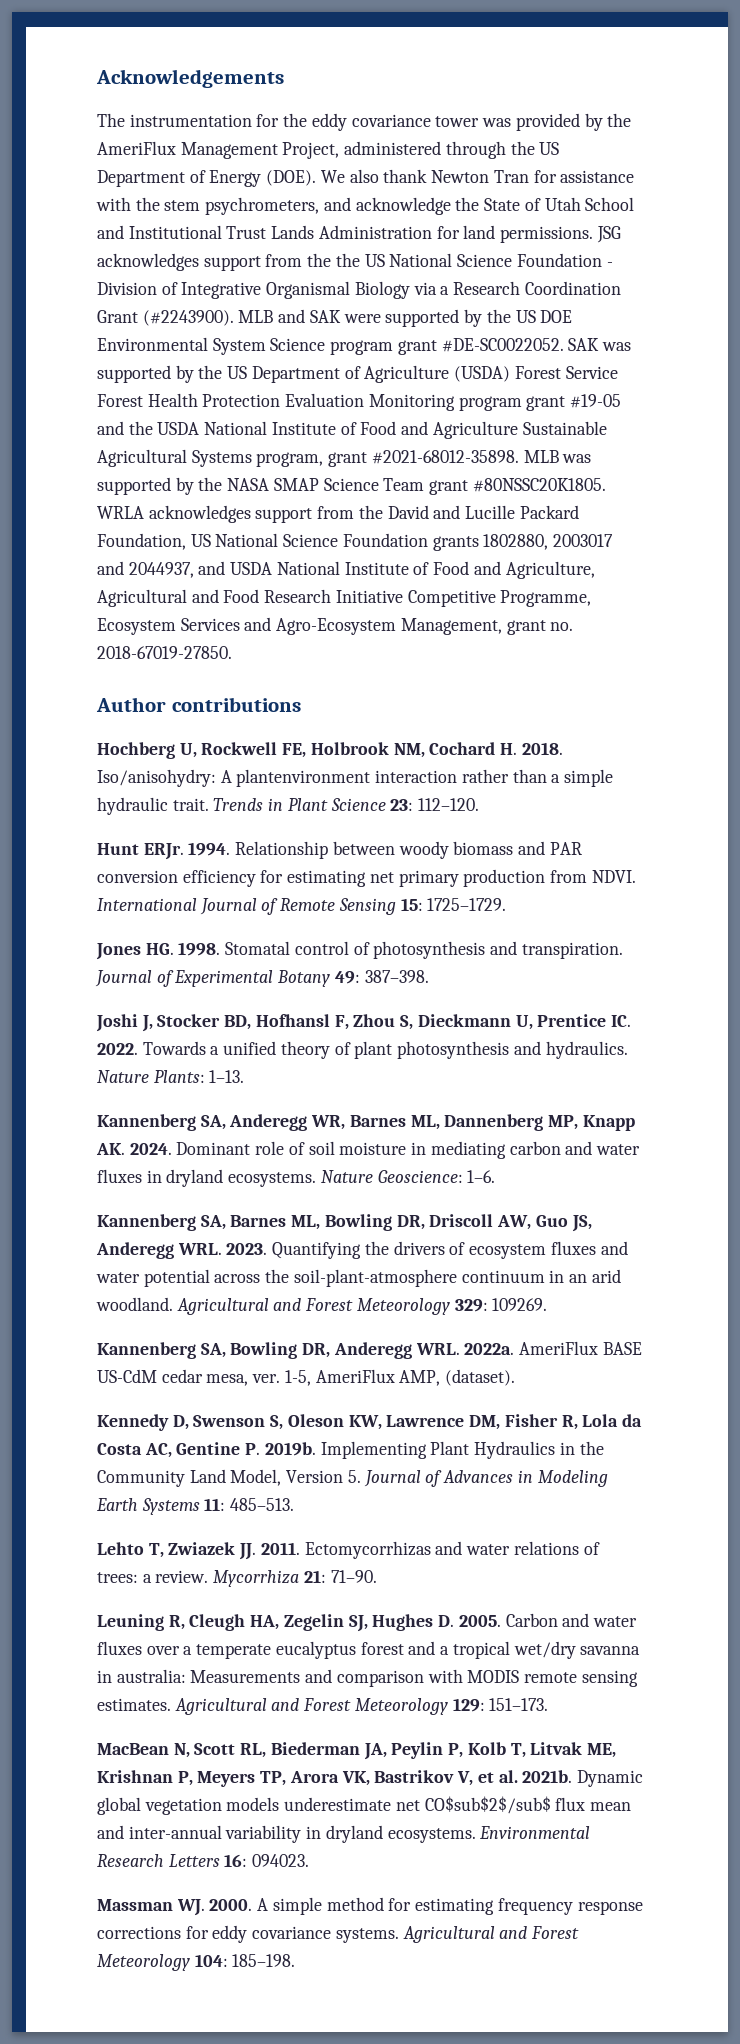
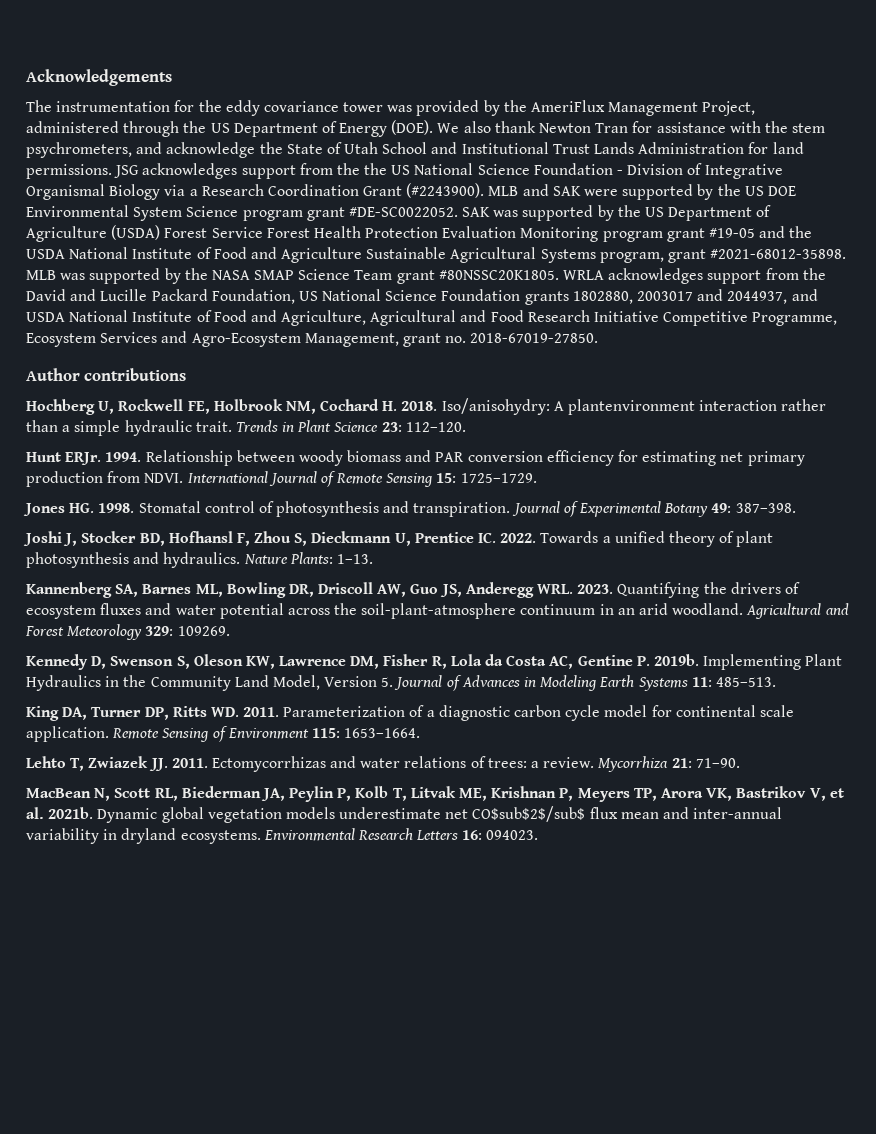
[97,1114,635,1131] [96,1141,640,1159] [97,1169,496,1187] // Kannenberg SA, Anderegg WR, Barnes ML, Dannenberg MP, Knapp AK. 2024. Dominant role of soil moisture in mediating carbon and water fluxes in dryland ecosystems. Nature Geoscience: 1–6. -> (373, 559) none
[97,1341,642,1359] [97,1369,516,1386] // Kannenberg SA, Bowling DR, Anderegg WRL. 2022a. AmeriFlux BASE US-CdM cedar mesa, ver. 1-5, AmeriFlux AMP, (dataset). -> (230, 631) none
(295, 1504) none -> [26,705,794,721] [26,726,421,742] // King DA, Turner DP, Ritts WD. 2011. Parameterization of a diagnostic carbon cycle model for continental scale application. Remote Sensing of Environment 115: 1653–1664.
[97,1613,637,1632] [97,1641,641,1659] [97,1669,638,1687] [97,1698,549,1715] // Leuning R, Cleugh HA, Zegelin SJ, Hughes D. 2005. Carbon and water fluxes over a temperate eucalyptus forest and a tropical wet/dry savanna in australia: Measurements and comparison with MODIS remote sensing estimates. Agricultural and Forest Meteorology 129: 151–173. -> (740, 763) none
[97,1897,643,1916] [97,1925,580,1943] [97,1954,296,1971] // Massman WJ. 2000. A simple method for estimating frequency response corrections for eddy covariance systems. Agricultural and Forest Meteorology 104: 185–198. -> (539, 835) none

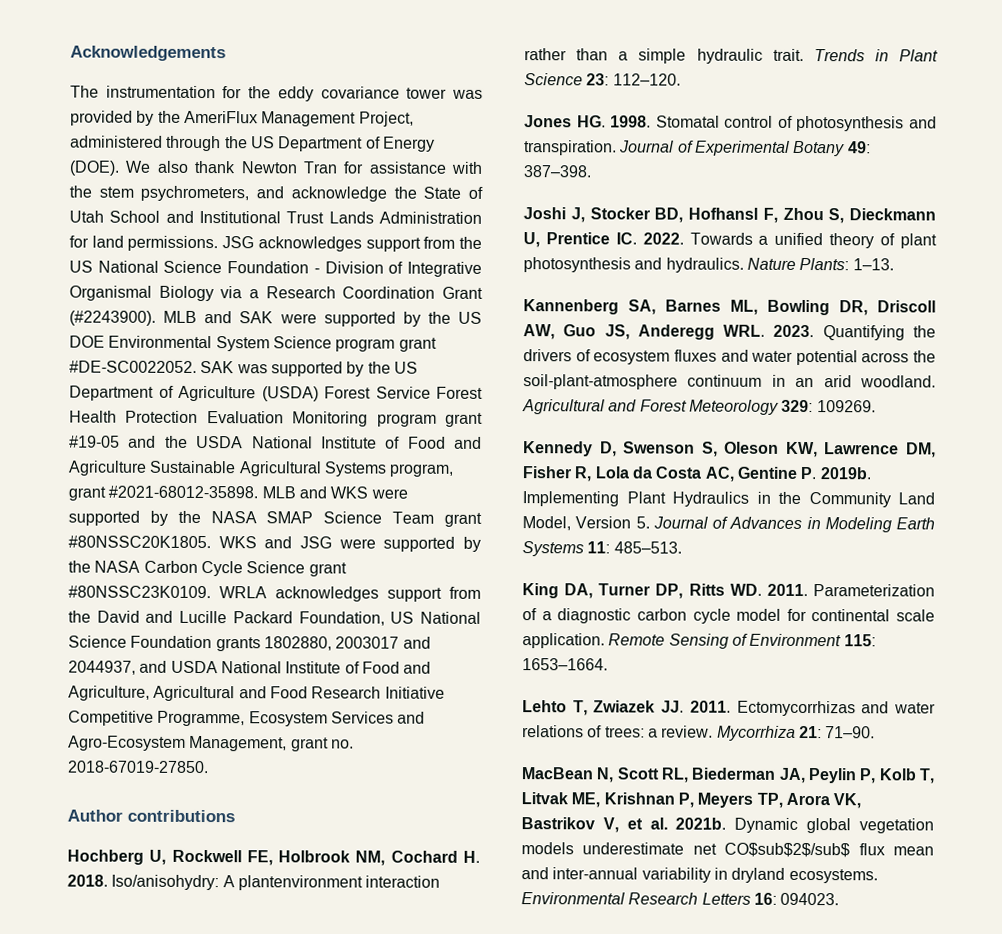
[364,163,388,175] the -> (483, 242) none
[60,273,86,280] was -> [298,486,408,499] and WKS were
(559, 275) none -> [218,536,482,552] [68,560,347,577] [68,585,211,599] WKS and JSG were supported by the NASA Carbon Cycle Science grant #80NSSC23K0109.
[26,450,805,466] [26,471,537,487] // Hunt ERJr. 1994. Relationship between woody biomass and PAR conversion efficiency for estimating net primary production from NDVI. International Journal of Remote Sensing 15: 1725–1729. -> (681, 79) none

